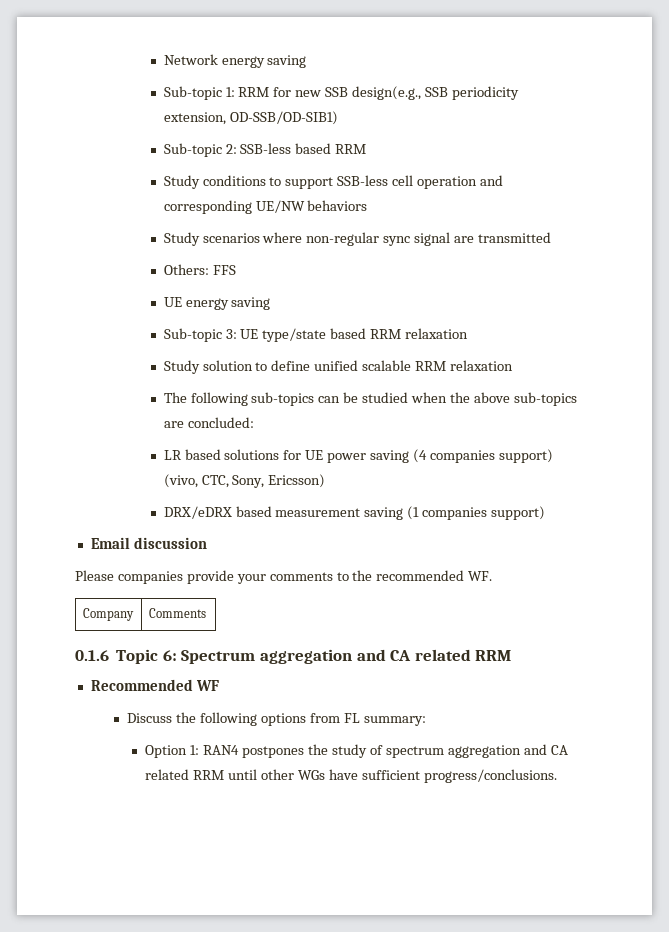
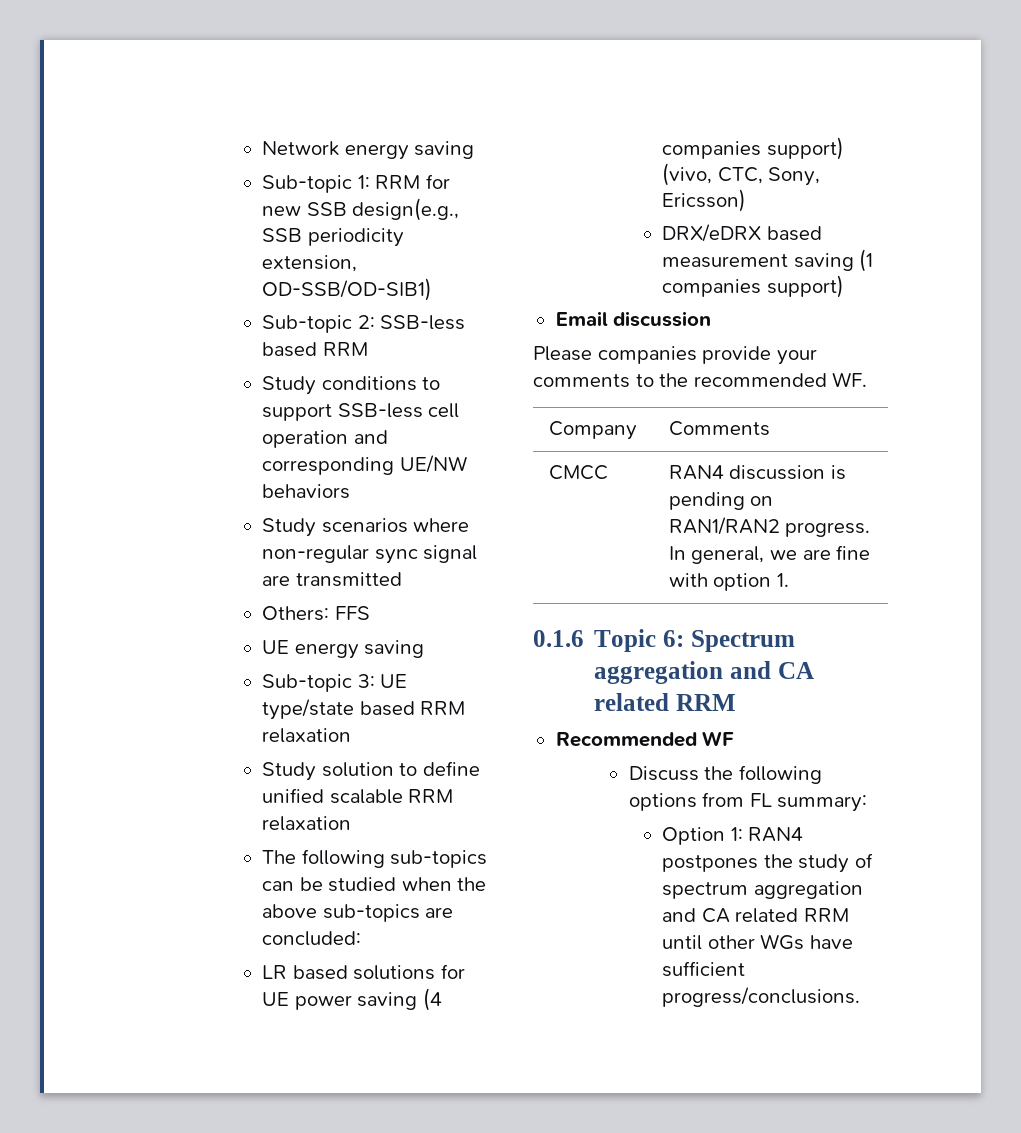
(206, 613) none -> [548,465,608,480] [668,465,846,480] [668,492,774,510] [668,517,871,537] [668,545,871,564] [668,573,789,591] // CMCC | RAN4 discussion is pending on RAN1/RAN2 progress. In general, we are fine with option 1.

